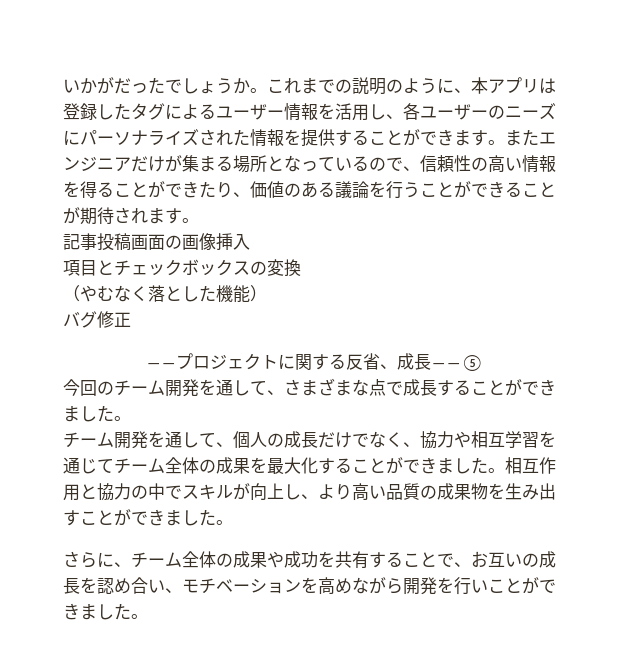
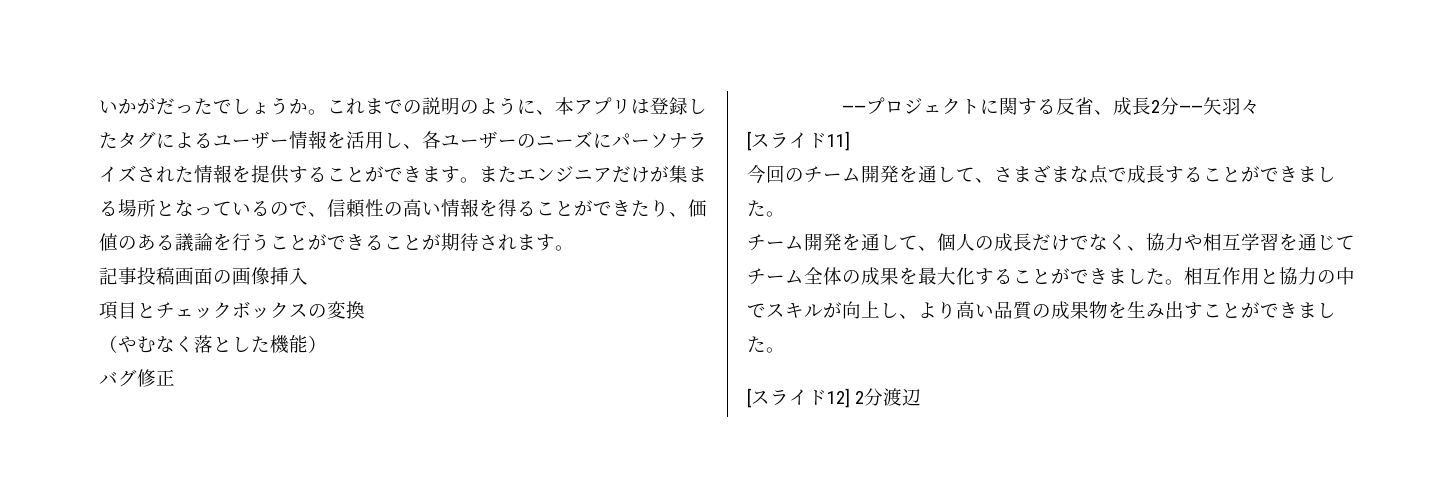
[430,355,484,371] ――⑤ -> [1151,97,1260,115] [747,131,850,151] 2分――矢羽々 // [スライド11]
[63,551,556,569] [63,577,556,595] [63,603,148,620] さらに、チーム全体の成果や成功を共有することで、お互いの成長を認め合い、モチベーションを高めながら開発を行いことができました。 -> [747,388,921,408] [スライド12] 2分渡辺

